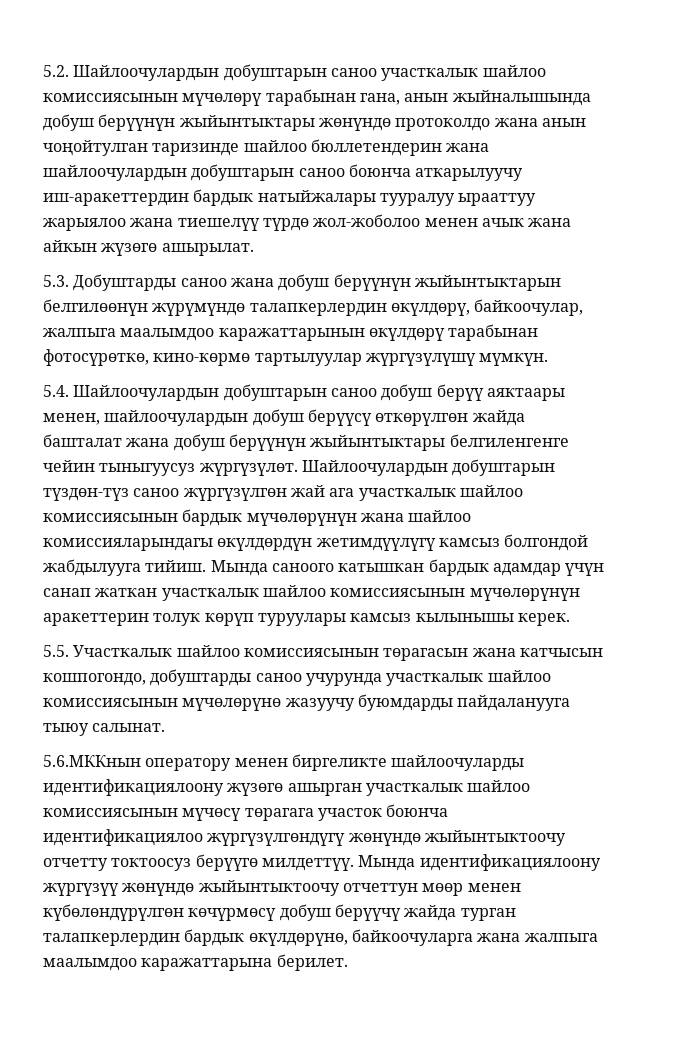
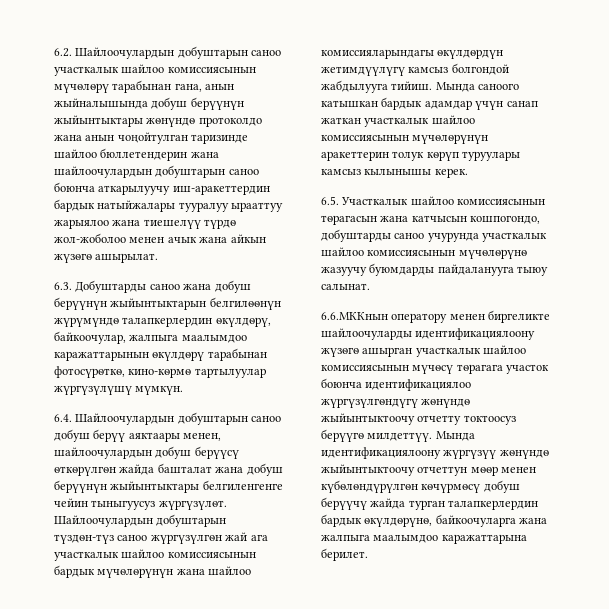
[43,65,69,77] 5.2. -> [54,48,72,57] 6.2.
[43,275,69,287] 5.3. -> [54,282,72,290] 6.3.
[43,385,69,397] 5.4. -> [54,414,72,422] 6.4.
[43,645,69,657] 5.5. -> [321,196,339,205] 6.5.
[43,755,141,767] 5.6.МККнын -> [321,312,388,320] 6.6.МККнын

